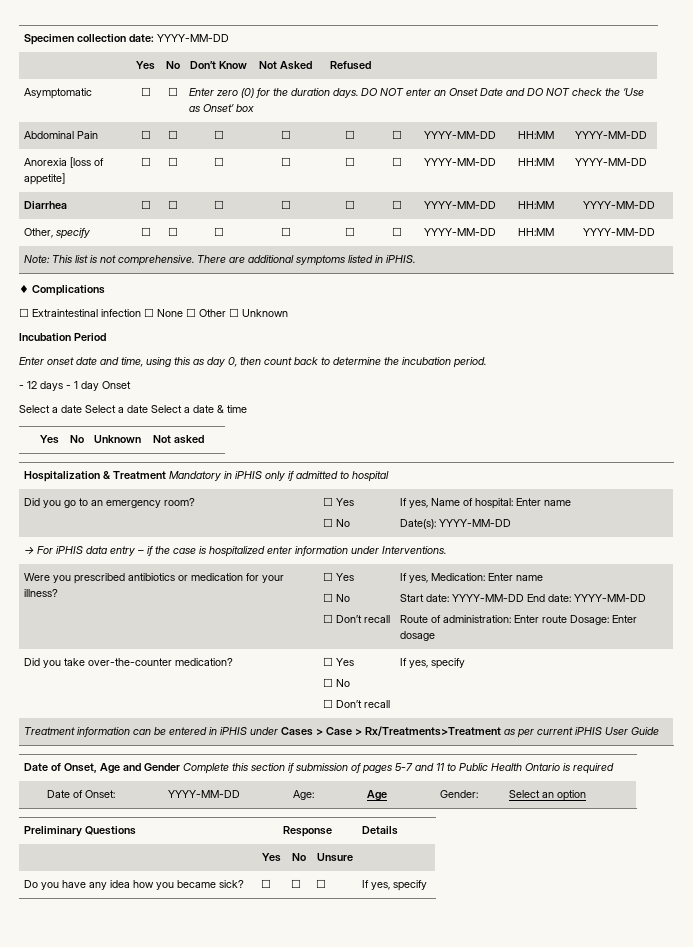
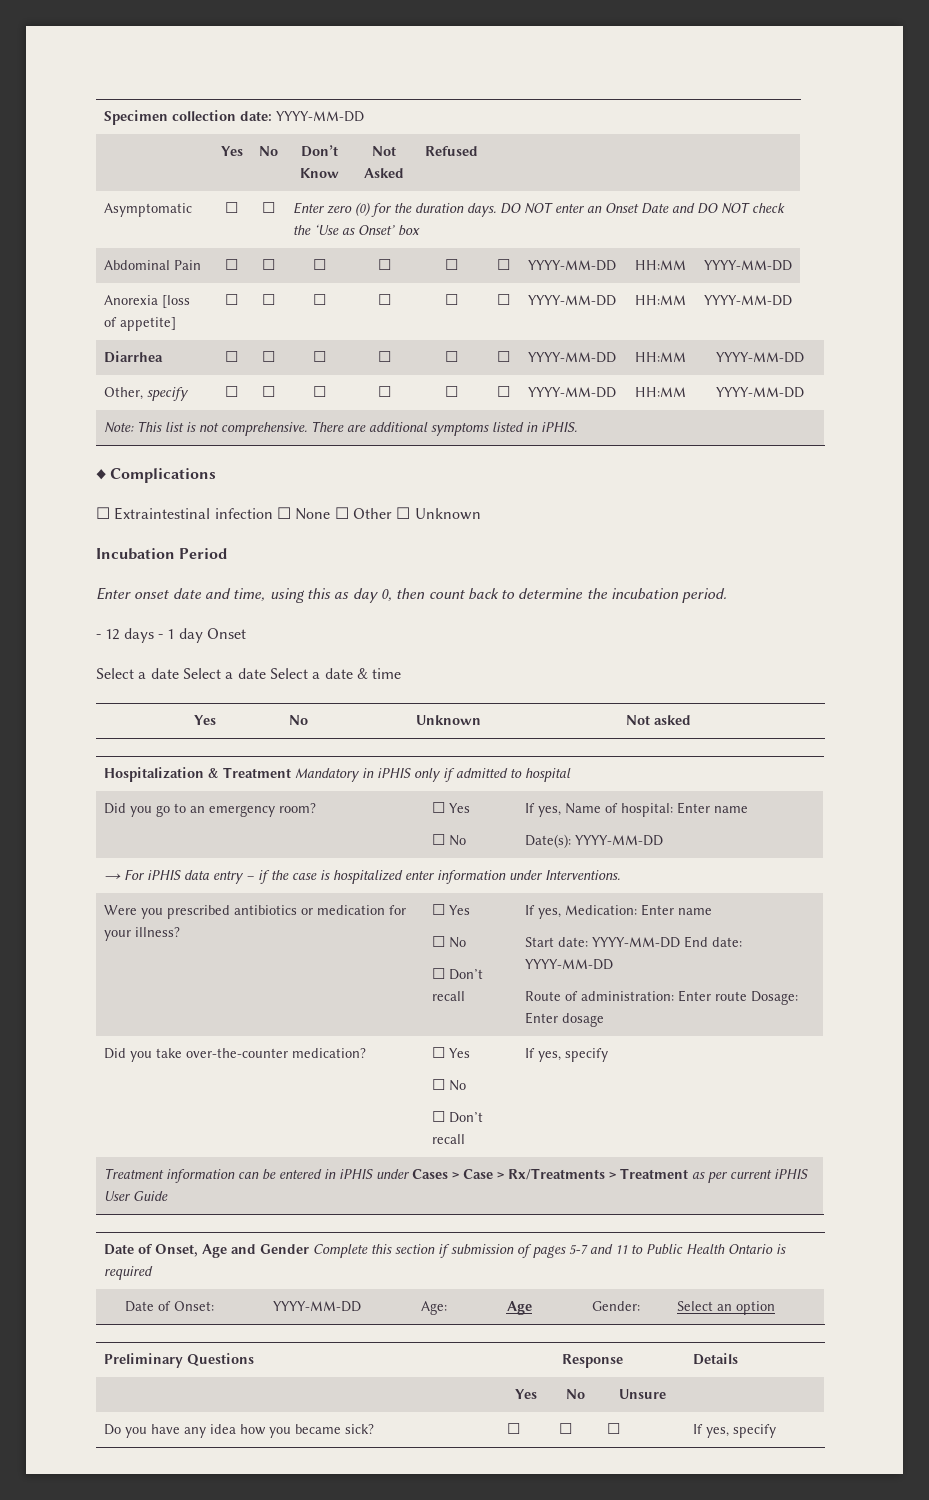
[364,726,501,736] Rx/Treatments>Treatment -> [507,1168,688,1180] Rx/Treatments > Treatment

